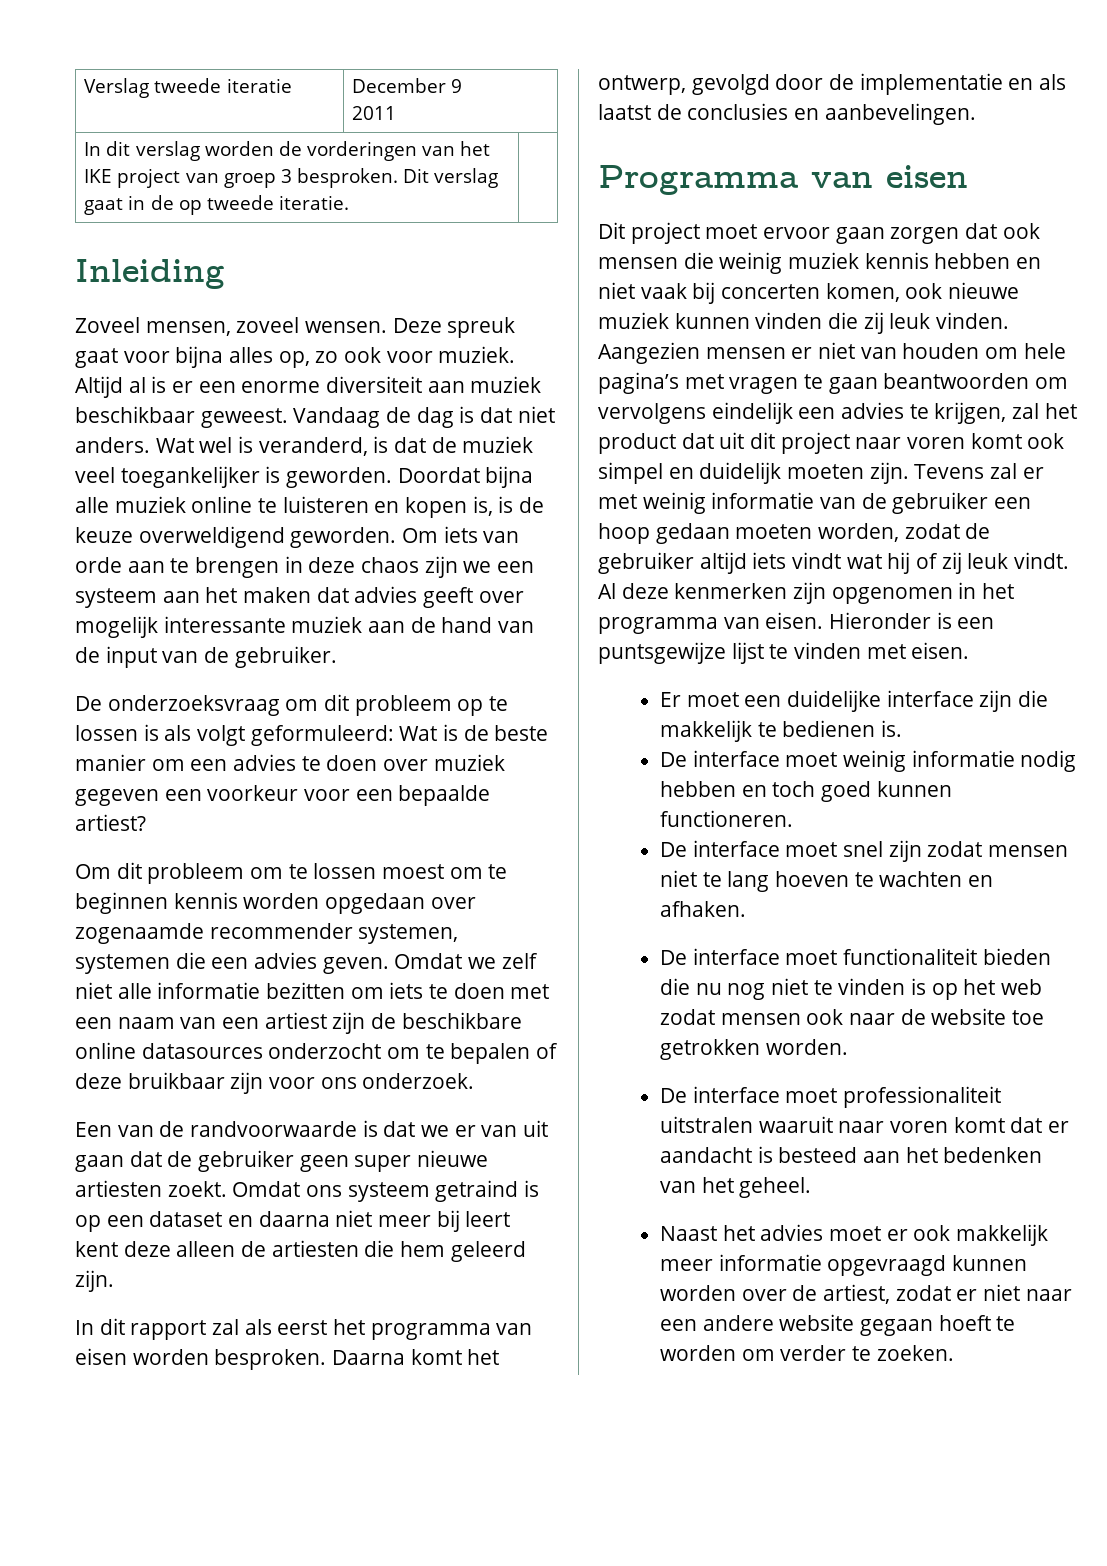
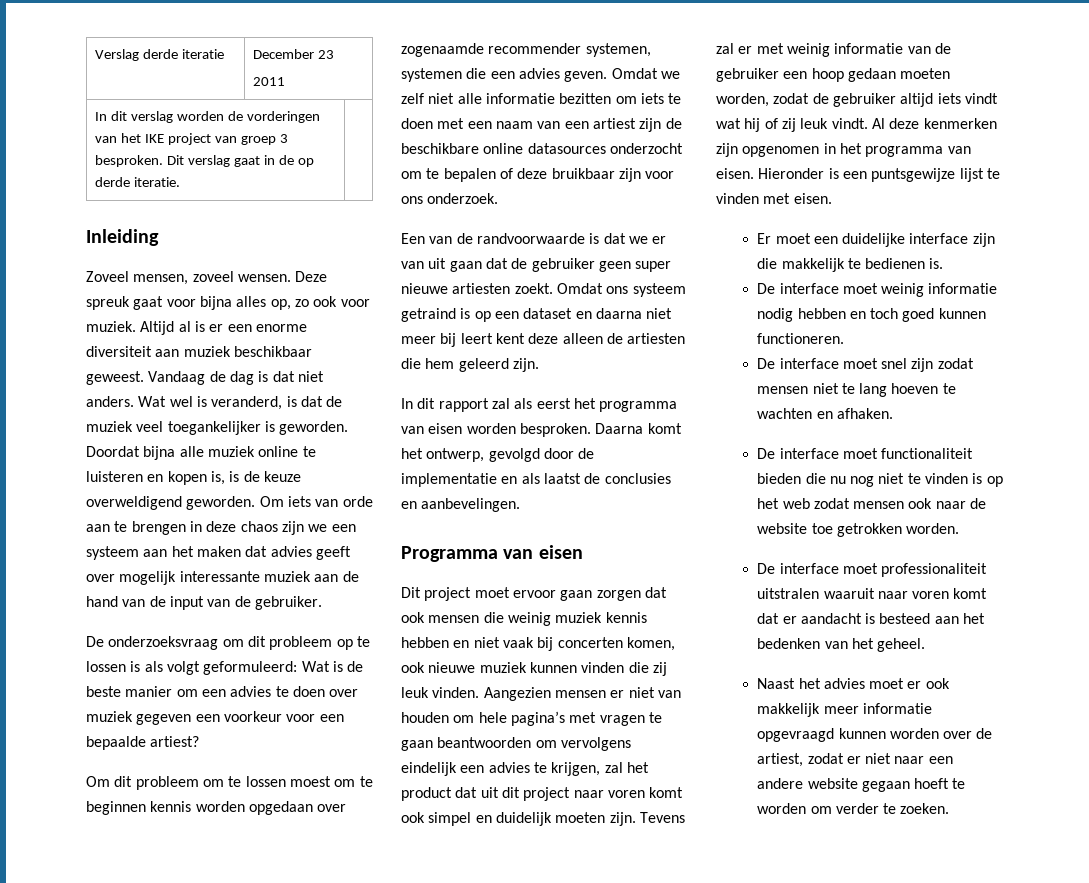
[154,78,222,93] tweede -> [142,49,178,59] derde
[451,79,463,93] 9 -> [317,50,334,59] 23
[206,195,274,210] tweede -> [95,177,131,187] derde

